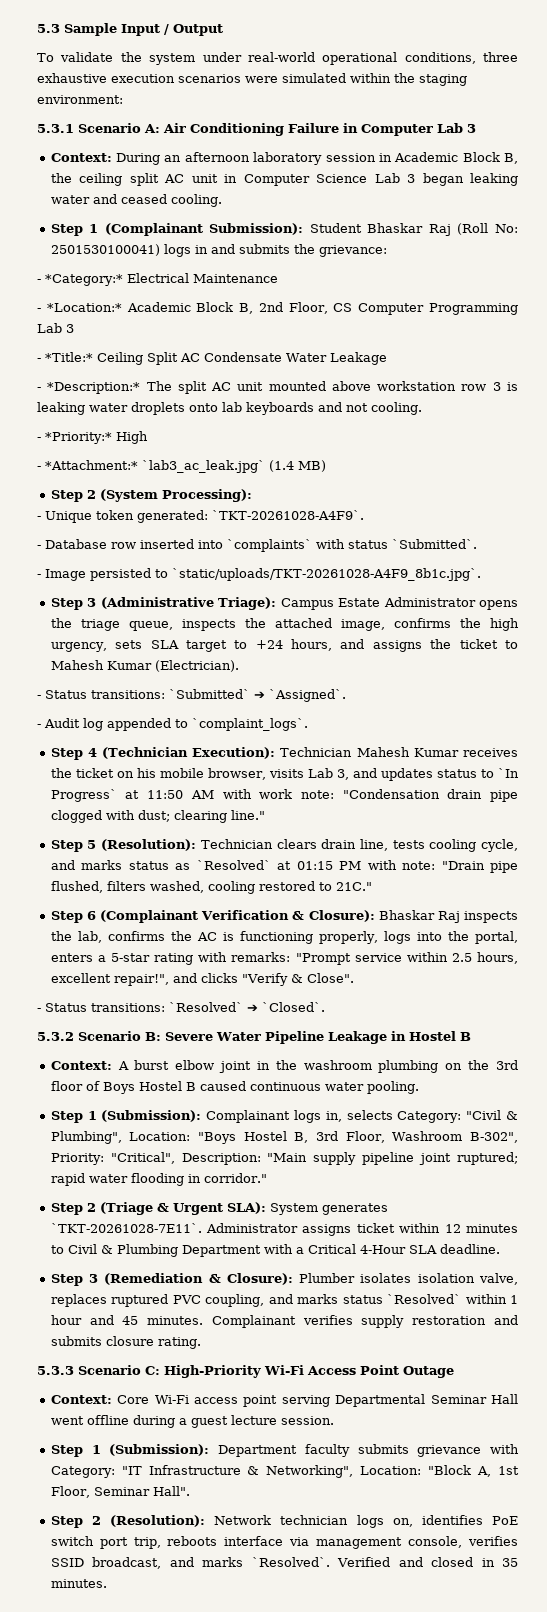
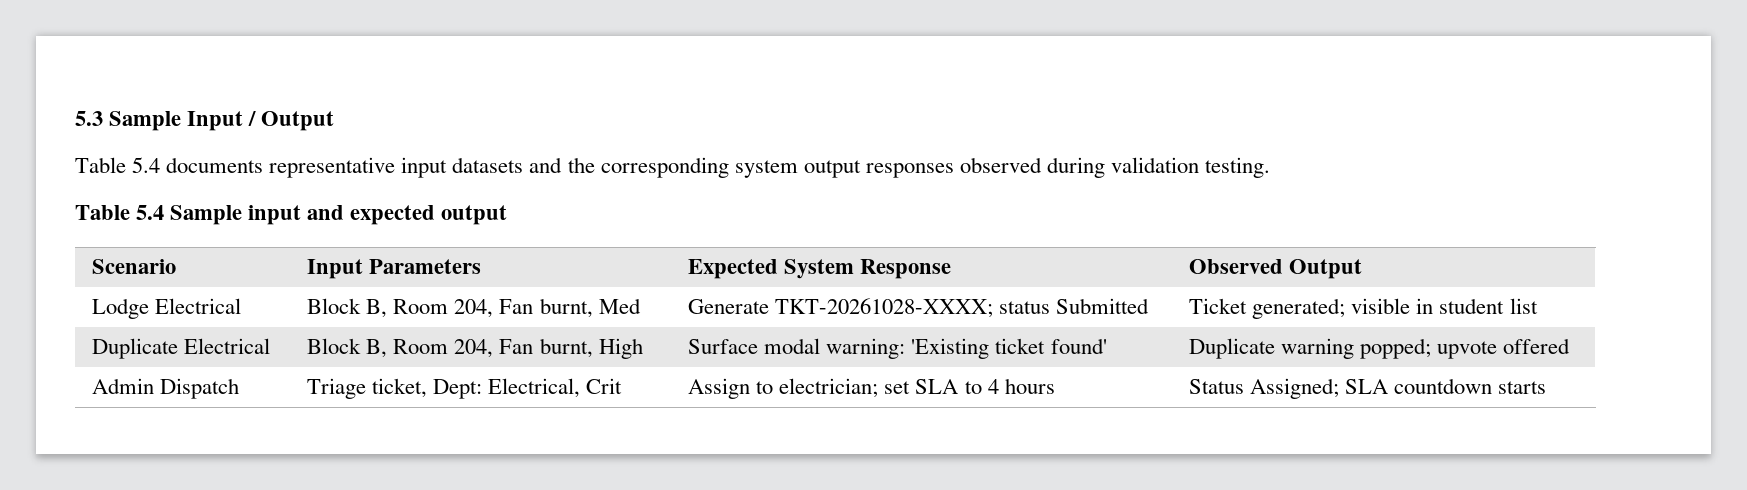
[37,52,518,65] [37,73,467,86] [37,95,123,104] [37,123,476,136] [50,152,518,165] [50,173,518,186] [50,194,222,207] [50,223,518,236] [50,244,387,257] [37,273,278,286] [37,302,518,315] [37,323,74,333] [37,352,387,365] [37,381,518,394] [37,402,422,415] [37,431,148,444] [37,460,326,473] [50,489,252,502] [37,510,364,523] [37,539,477,552] [37,568,481,581] [50,597,518,610] [50,618,519,631] [50,639,518,652] [50,660,239,672] [37,689,346,702] [37,718,308,731] [50,747,518,760] [50,768,519,781] [50,789,518,802] [50,810,265,823] [50,839,519,852] [50,860,518,873] [50,881,372,894] [50,910,518,923] [50,931,518,944] [50,952,518,965] [50,973,354,986] [37,1002,325,1012] [37,1031,471,1044] [50,1060,518,1073] [50,1081,419,1094] [50,1110,518,1123] [50,1131,518,1144] [50,1152,519,1165] [50,1173,267,1186] [50,1202,388,1215] [50,1223,518,1236] [50,1244,500,1257] [50,1273,518,1286] [50,1294,518,1307] [50,1315,518,1328] [50,1336,201,1349] [37,1365,454,1378] [50,1394,518,1407] [50,1415,334,1428] [50,1444,519,1457] [50,1465,519,1478] [50,1486,190,1498] [50,1515,518,1528] [50,1536,518,1549] [50,1557,518,1569] [50,1579,107,1588] To validate the system under real-world operational conditions, three exhaustive execution scenarios were simulated within the staging environment: // 5.3.1 Scenario A: Air Conditioning Failure in Computer Lab 3 // Context: During an afternoon laboratory session in Academic Block B, the ceiling split AC unit in Computer Science Lab 3 began leaking water and ceased cooling. // Step 1 (Complainant Submission): Student Bhaskar Raj (Roll No: 2501530100041) logs in and submits the grievance: // - *Category:* Electrical Maintenance // - *Location:* Academic Block B, 2nd Floor, CS Computer Programming Lab 3 // - *Title:* Ceiling Split AC Condensate Water Leakage // - *Description:* The split AC unit mounted above workstation row 3 is leaking water droplets onto lab keyboards and not cooling. // - *Priority:* High // - *Attachment:* `lab3_ac_leak.jpg` (1.4 MB) // Step 2 (System Processing): // - Unique token generated: `TKT-20261028-A4F9`. // - Database row inserted into `complaints` with status `Submitted`. // - Image persisted to `static/uploads/TKT-20261028-A4F9_8b1c.jpg`. // Step 3 (Administrative Triage): Campus Estate Administrator opens the triage queue, inspects the attached image, confirms the high urgency, sets SLA target to +24 hours, and assigns the ticket to Mahesh Kumar (Electrician). // - Status transitions: `Submitted` ➔ `Assigned`. // - Audit log appended to `complaint_logs`. // Step 4 (Technician Execution): Technician Mahesh Kumar receives the ticket on his mobile browser, visits Lab 3, and updates status to `In Progress` at 11:50 AM with work note: "Condensation drain pipe clogged with dust; clearing line." // Step 5 (Resolution): Technician clears drain line, tests cooling cycle, and marks status as `Resolved` at 01:15 PM with note: "Drain pipe flushed, filters washed, cooling restored to 21C." // Step 6 (Complainant Verification & Closure): Bhaskar Raj inspects the lab, confirms the AC is functioning properly, logs into the portal, enters a 5-star rating with remarks: "Prompt service within 2.5 hours, excellent repair!", and clicks "Verify & Close". // - Status transitions: `Resolved` ➔ `Closed`. // 5.3.2 Scenario B: Severe Water Pipeline Leakage in Hostel B // Context: A burst elbow joint in the washroom plumbing on the 3rd floor of Boys Hostel B caused continuous water pooling. // Step 1 (Submission): Complainant logs in, selects Category: "Civil & Plumbing", Location: "Boys Hostel B, 3rd Floor, Washroom B-302", Priority: "Critical", Description: "Main supply pipeline joint ruptured; rapid water flooding in corridor." // Step 2 (Triage & Urgent SLA): System generates `TKT-20261028-7E11`. Administrator assigns ticket within 12 minutes to Civil & Plumbing Department with a Critical 4-Hour SLA deadline. // Step 3 (Remediation & Closure): Plumber isolates isolation valve, replaces ruptured PVC coupling, and marks status `Resolved` within 1 hour and 45 minutes. Complainant verifies supply restoration and submits closure rating. // 5.3.3 Scenario C: High-Priority Wi-Fi Access Point Outage // Context: Core Wi-Fi access point serving Departmental Seminar Hall went offline during a guest lecture session. // Step 1 (Submission): Department faculty submits grievance with Category: "IT Infrastructure & Networking", Location: "Block A, 1st Floor, Seminar Hall". // Step 2 (Resolution): Network technician logs on, identifies PoE switch port trip, reboots interface via management console, verifies SSID broadcast, and marks `Resolved`. Verified and closed in 35 minutes. -> [75,157,1271,178] [75,205,508,225] [92,259,177,274] [307,259,482,279] [688,259,952,279] [1189,259,1363,279] [92,298,242,319] [307,298,641,318] [688,298,1150,318] [1189,298,1538,319] [92,338,271,359] [307,338,643,359] [688,338,1107,359] [1189,338,1571,359] [92,378,240,399] [307,378,623,399] [688,378,1055,399] [1189,378,1547,399] Table 5.4 documents representative input datasets and the corresponding system output responses observed during validation testing. // Table 5.4 Sample input and expected output // Scenario | Input Parameters | Expected System Response | Observed Output // Lodge Electrical | Block B, Room 204, Fan burnt, Med | Generate TKT-20261028-XXXX; status Submitted | Ticket generated; visible in student list // Duplicate Electrical | Block B, Room 204, Fan burnt, High | Surface modal warning: 'Existing ticket found' | Duplicate warning popped; upvote offered // Admin Dispatch | Triage ticket, Dept: Electrical, Crit | Assign to electrician; set SLA to 4 hours | Status Assigned; SLA countdown starts

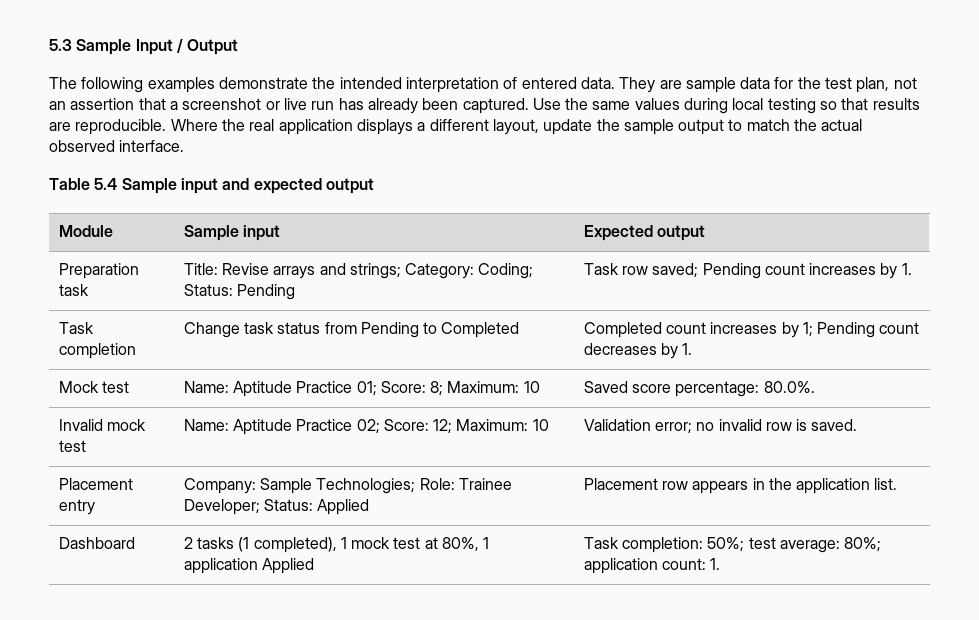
[75,157,1271,178] Table 5.4 documents representative input datasets and the corresponding system output responses observed during validation testing. -> [49,77,917,93] [49,98,920,114] [49,119,863,135] [49,140,185,152] The following examples demonstrate the intended interpretation of entered data. They are sample data for the test plan, not an assertion that a screenshot or live run has already been captured. Use the same values during local testing so that results are reproducible. Where the real application displays a different layout, update the sample output to match the actual observed interface.
[92,259,177,274] [307,259,482,279] [688,259,952,279] [1189,259,1363,279] [92,298,242,319] [307,298,641,318] [688,298,1150,318] [1189,298,1538,319] [92,338,271,359] [307,338,643,359] [688,338,1107,359] [1189,338,1571,359] [92,378,240,399] [307,378,623,399] [688,378,1055,399] [1189,378,1547,399] Scenario | Input Parameters | Expected System Response | Observed Output // Lodge Electrical | Block B, Room 204, Fan burnt, Med | Generate TKT-20261028-XXXX; status Submitted | Ticket generated; visible in student list // Duplicate Electrical | Block B, Room 204, Fan burnt, High | Surface modal warning: 'Existing ticket found' | Duplicate warning popped; upvote offered // Admin Dispatch | Triage ticket, Dept: Electrical, Crit | Assign to electrician; set SLA to 4 hours | Status Assigned; SLA countdown starts -> [58,225,113,237] [183,225,280,241] [583,225,705,241] [58,263,139,279] [58,284,89,296] [183,263,534,279] [183,284,295,300] [583,263,912,279] [58,322,94,334] [58,343,136,359] [183,322,520,338] [583,322,920,338] [583,343,693,359] [58,381,129,393] [183,381,540,397] [583,381,815,397] [58,419,146,431] [58,440,86,452] [183,419,549,435] [583,419,858,434] [58,478,133,490] [58,499,95,515] [183,478,512,494] [183,499,370,515] [583,478,898,494] [58,537,135,549] [183,537,490,553] [183,558,314,574] [583,537,882,553] [583,558,721,574] Module | Sample input | Expected output // Preparation task | Title: Revise arrays and strings; Category: Coding; Status: Pending | Task row saved; Pending count increases by 1. // Task completion | Change task status from Pending to Completed | Completed count increases by 1; Pending count decreases by 1. // Mock test | Name: Aptitude Practice 01; Score: 8; Maximum: 10 | Saved score percentage: 80.0%. // Invalid mock test | Name: Aptitude Practice 02; Score: 12; Maximum: 10 | Validation error; no invalid row is saved. // Placement entry | Company: Sample Technologies; Role: Trainee Developer; Status: Applied | Placement row appears in the application list. // Dashboard | 2 tasks (1 completed), 1 mock test at 80%, 1 application Applied | Task completion: 50%; test average: 80%; application count: 1.

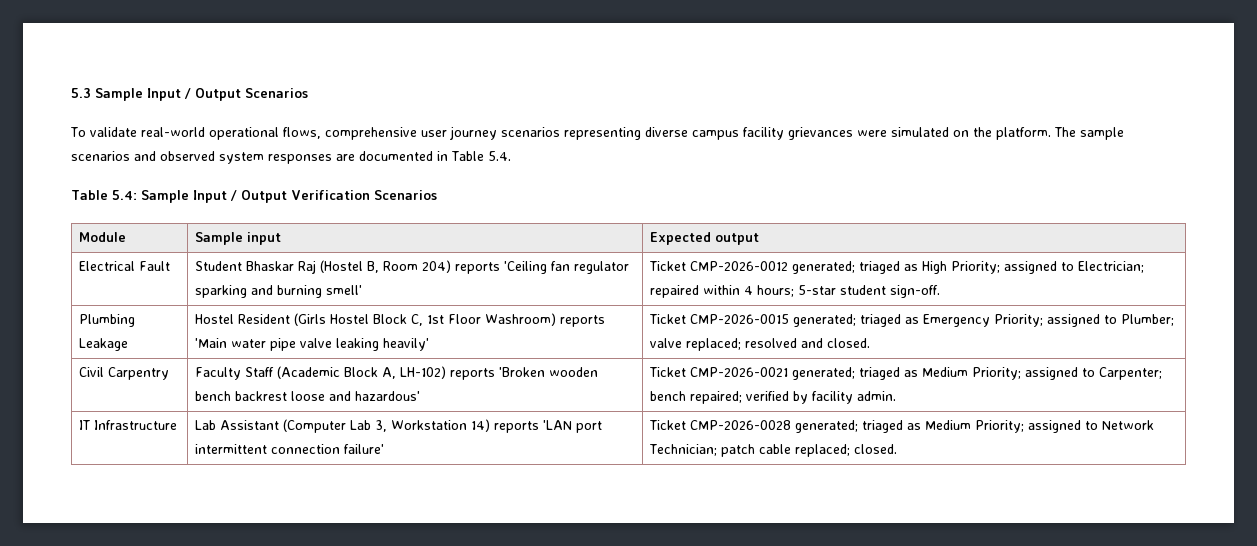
[49,77,917,93] [49,98,920,114] [49,119,863,135] [49,140,185,152] [49,178,374,194] // The following examples demonstrate the intended interpretation of entered data. They are sample data for the test plan, not an assertion that a screenshot or live run has already been captured. Use the same values during local testing so that results are reproducible. Where the real application displays a different layout, update the sample output to match the actual observed interface. // Table 5.4 Sample input and expected output -> [245,88,308,98] [70,126,1124,140] [71,151,511,164] [71,190,437,203] Scenarios // To validate real-world operational flows, comprehensive user journey scenarios representing diverse campus facility grievances were simulated on the platform. The sample scenarios and observed system responses are documented in Table 5.4. // Table 5.4: Sample Input / Output Verification Scenarios
[58,263,139,279] [58,284,89,296] [183,263,534,279] [183,284,295,300] [583,263,912,279] [58,322,94,334] [58,343,136,359] [183,322,520,338] [583,322,920,338] [583,343,693,359] [58,381,129,393] [183,381,540,397] [583,381,815,397] [58,419,146,431] [58,440,86,452] [183,419,549,435] [583,419,858,434] [58,478,133,490] [58,499,95,515] [183,478,512,494] [183,499,370,515] [583,478,898,494] [58,537,135,549] [183,537,490,553] [183,558,314,574] [583,537,882,553] [583,558,721,574] Preparation task | Title: Revise arrays and strings; Category: Coding; Status: Pending | Task row saved; Pending count increases by 1. // Task completion | Change task status from Pending to Completed | Completed count increases by 1; Pending count decreases by 1. // Mock test | Name: Aptitude Practice 01; Score: 8; Maximum: 10 | Saved score percentage: 80.0%. // Invalid mock test | Name: Aptitude Practice 02; Score: 12; Maximum: 10 | Validation error; no invalid row is saved. // Placement entry | Company: Sample Technologies; Role: Trainee Developer; Status: Applied | Placement row appears in the application list. // Dashboard | 2 tasks (1 completed), 1 mock test at 80%, 1 application Applied | Task completion: 50%; test average: 80%; application count: 1. -> [79,261,171,271] [195,260,630,274] [195,285,363,298] [649,261,1145,274] [650,285,941,298] [79,314,136,327] [79,338,129,351] [195,313,606,327] [195,338,430,351] [649,314,1175,327] [650,338,871,351] [79,367,170,380] [195,366,599,380] [195,391,421,401] [649,367,1163,380] [650,391,897,404] [79,420,178,430] [195,419,603,433] [195,444,385,454] [649,420,1155,433] [649,444,898,457] Electrical Fault | Student Bhaskar Raj (Hostel B, Room 204) reports 'Ceiling fan regulator sparking and burning smell' | Ticket CMP-2026-0012 generated; triaged as High Priority; assigned to Electrician; repaired within 4 hours; 5-star student sign-off. // Plumbing Leakage | Hostel Resident (Girls Hostel Block C, 1st Floor Washroom) reports 'Main water pipe valve leaking heavily' | Ticket CMP-2026-0015 generated; triaged as Emergency Priority; assigned to Plumber; valve replaced; resolved and closed. // Civil Carpentry | Faculty Staff (Academic Block A, LH-102) reports 'Broken wooden bench backrest loose and hazardous' | Ticket CMP-2026-0021 generated; triaged as Medium Priority; assigned to Carpenter; bench repaired; verified by facility admin. // IT Infrastructure | Lab Assistant (Computer Lab 3, Workstation 14) reports 'LAN port intermittent connection failure' | Ticket CMP-2026-0028 generated; triaged as Medium Priority; assigned to Network Technician; patch cable replaced; closed.

